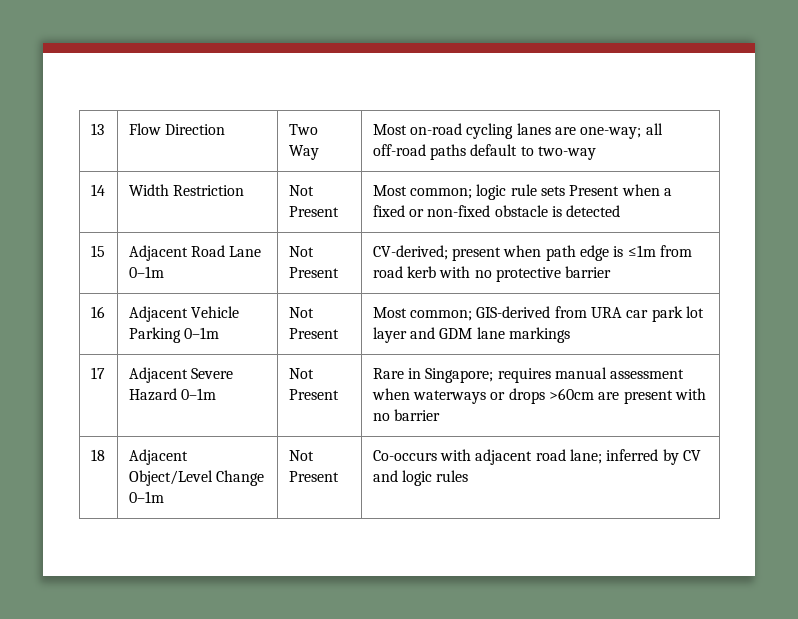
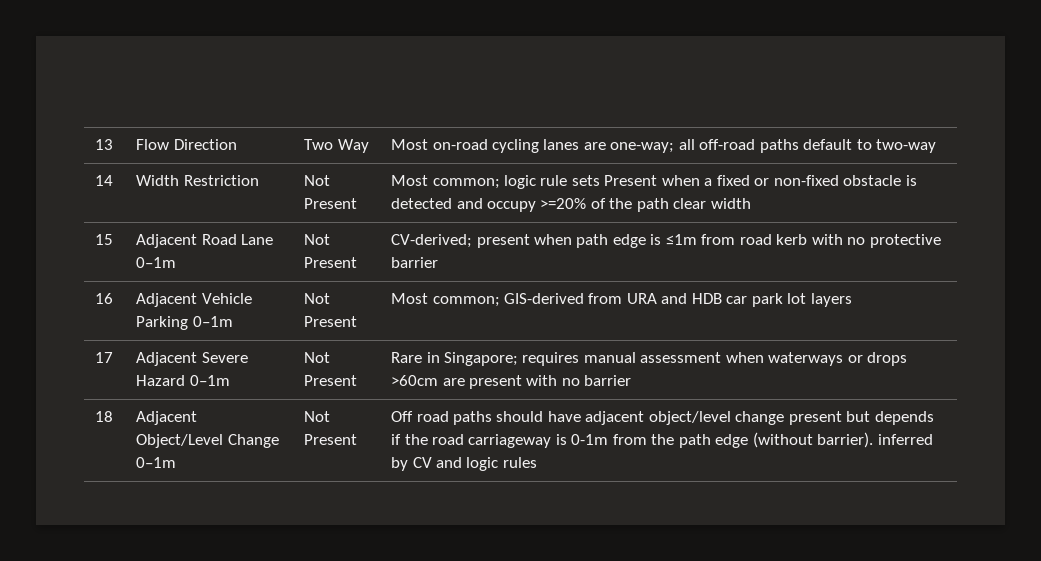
(621, 211) none -> [456,198,751,212] and occupy >=20% of the path clear width
(623, 312) none -> [661,293,722,304] and HDB
[372,327,571,343] layer and GDM lane markings -> [810,293,852,307] layers
[372,449,603,465] Co-occurs with adjacent road lane; -> [391,411,934,425] [391,432,874,448] Off road paths should have adjacent object/level change present but depends if the road carriageway is 0-1m from the path edge (without barrier).

